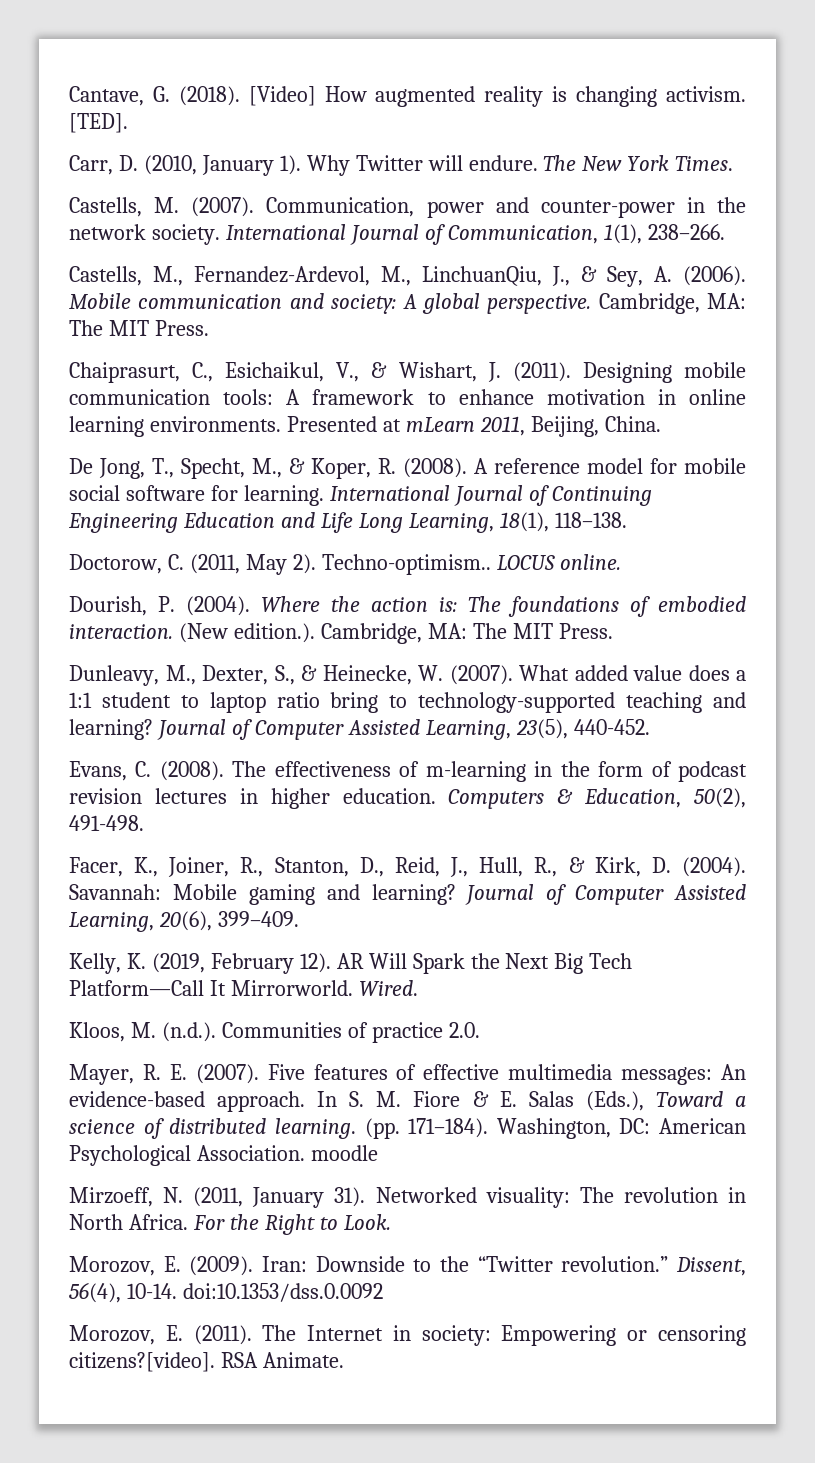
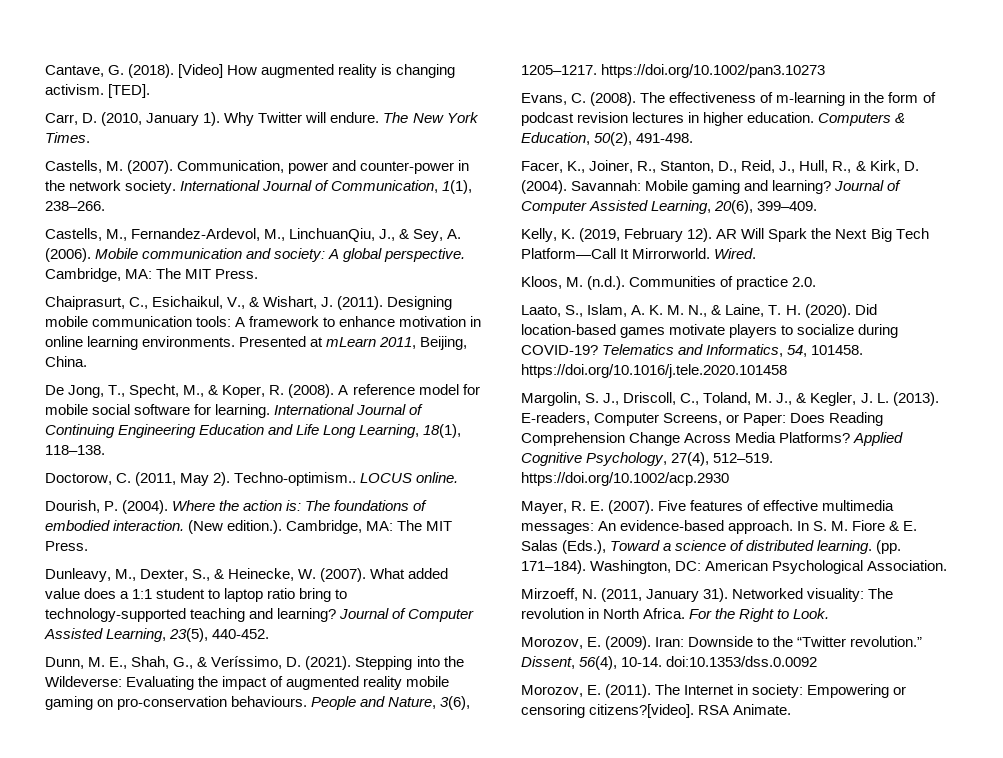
(650, 727) none -> [45,656,464,670] [45,676,450,690] [45,696,471,710] [521,64,826,78] // Dunn, M. E., Shah, G., & Veríssimo, D. (2021). Stepping into the Wildeverse: Evaluating the impact of augmented reality mobile gaming on pro-conservation behaviours. People and Nature, 3(6), 1205–1217. https://doi.org/10.1002/pan3.10273
(480, 1030) none -> [521,304,877,318] [521,324,899,338] [521,344,864,357] [521,364,787,378] [521,392,939,406] [521,412,884,426] [521,432,904,446] [521,452,774,466] [521,472,729,486] // Laato, S., Islam, A. K. M. N., & Laine, T. H. (2020). Did location-based games motivate players to socialize during COVID-19? Telematics and Informatics, 54, 101458. https://doi.org/10.1016/j.tele.2020.101458 // Margolin, S. J., Driscoll, C., Toland, M. J., & Kegler, J. L. (2013). E-readers, Computer Screens, or Paper: Does Reading Comprehension Change Across Media Platforms? Applied Cognitive Psychology, 27(4), 512–519. https://doi.org/10.1002/acp.2930
[310,1145,378,1161] moodle -> (948, 565) none

